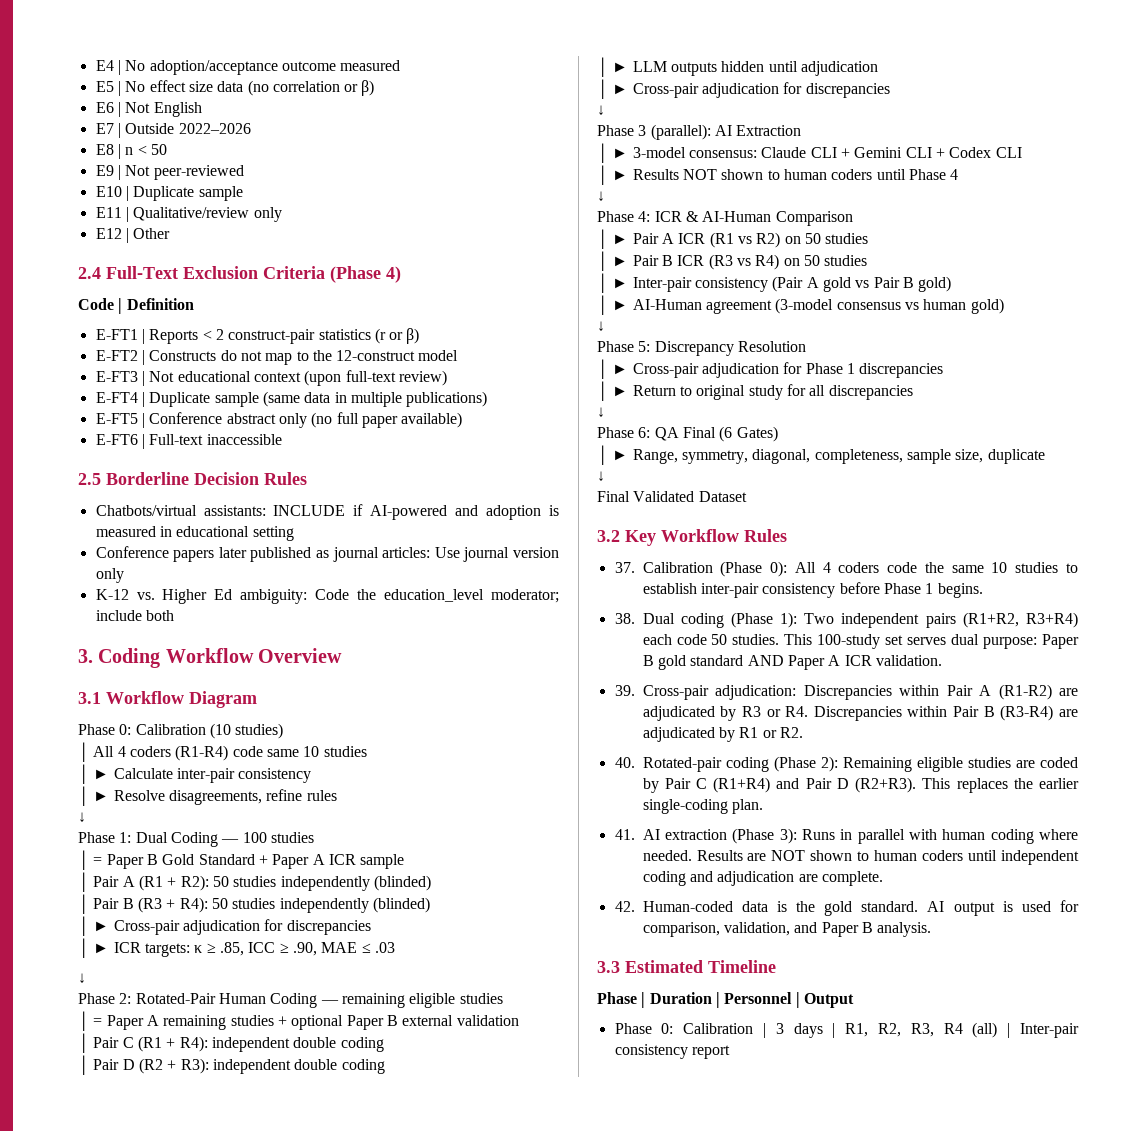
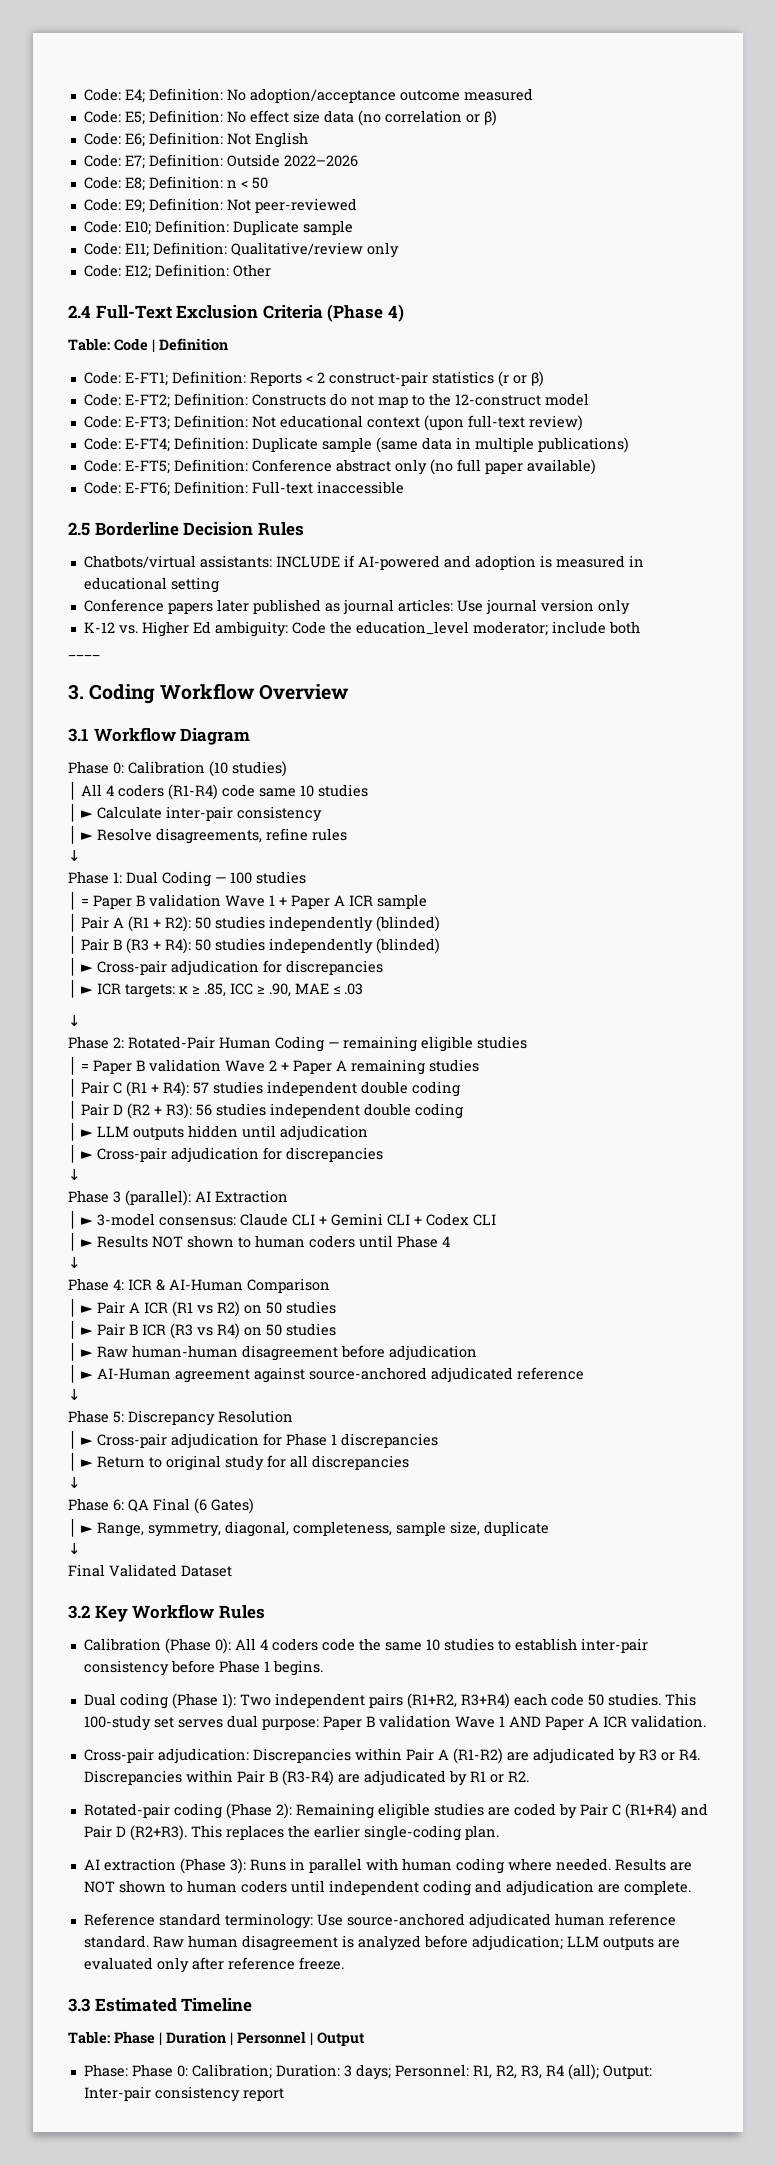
[95,60,121,75] E4 | -> [83,88,223,103] Code: E4; Definition:
[95,81,121,96] E5 | -> [83,110,223,125] Code: E5; Definition:
[95,102,121,117] E6 | -> [83,132,223,147] Code: E6; Definition:
[95,123,121,138] E7 | -> [83,154,223,169] Code: E7; Definition:
[95,144,121,159] E8 | -> [83,176,223,191] Code: E8; Definition:
[95,165,121,180] E9 | -> [83,198,223,213] Code: E9; Definition:
[95,186,129,201] E10 | -> [83,220,229,235] Code: E10; Definition:
[95,207,129,222] E11 | -> [83,242,227,257] Code: E11; Definition:
[95,228,129,243] E12 | -> [83,264,229,279] Code: E12; Definition:
(401, 274) none -> [68,338,110,351] Table:
[95,329,145,344] E-FT1 | -> [83,371,246,386] Code: E-FT1; Definition:
[95,350,145,365] E-FT2 | -> [83,393,248,408] Code: E-FT2; Definition:
[95,371,145,386] E-FT3 | -> [83,415,248,430] Code: E-FT3; Definition:
[95,392,145,407] E-FT4 | -> [83,437,248,452] Code: E-FT4; Definition:
[95,413,145,428] E-FT5 | -> [83,459,248,474] Code: E-FT5; Definition:
[95,434,145,449] E-FT6 | -> [83,481,248,496] Code: E-FT6; Definition:
(174, 615) none -> [68,655,100,657] // ____
[162,854,255,865] Gold Standard -> [149,894,275,907] validation Wave 1
[146,1015,519,1030] A remaining studies + optional Paper B external validation -> [136,1059,479,1075] B validation Wave 2 + Paper A remaining studies
(208, 1044) none -> [193,1081,263,1094] 57 studies
(209, 1066) none -> [196,1103,266,1116] 56 studies
[632,276,952,292] Inter-pair consistency (Pair A gold vs Pair B gold) -> [97,1345,477,1361] Raw human-human disagreement before adjudication
[775,298,1004,314] (3-model consensus vs human gold) -> [254,1367,584,1383] against source-anchored adjudicated reference
[614,562,635,573] 37. -> (265, 1612) none
[614,613,635,624] 38. -> (323, 1668) none
[657,655,744,670] gold standard -> [378,1715,505,1728] validation Wave 1
[614,685,635,696] 39. -> (706, 1721) none
[614,757,635,768] 40. -> (529, 1776) none
[614,829,635,840] 41. -> (499, 1832) none
[614,900,1079,916] [642,922,932,937] 42. Human-coded data is the gold standard. AI output is used for comparison, validation, and Paper B analysis. -> [83,1913,676,1929] [83,1935,680,1951] [83,1957,344,1973] Reference standard terminology: Use source-anchored adjudicated human reference standard. Raw human disagreement is analyzed before adjudication; LLM outputs are evaluated only after reference freeze.
(776, 966) none -> [68,2031,110,2044] Table:
[614,1023,836,1038] Phase 0: Calibration | 3 days | -> [83,2064,469,2080] Phase: Phase 0: Calibration; Duration: 3 days; Personnel:
[972,1022,1011,1038] (all) | -> [567,2064,652,2080] (all); Output:

